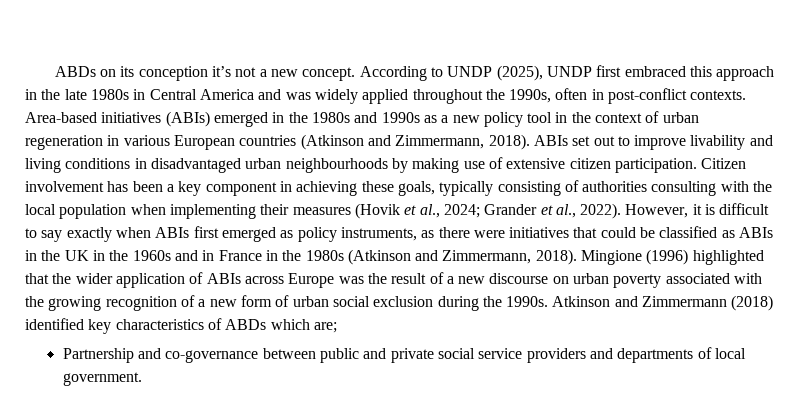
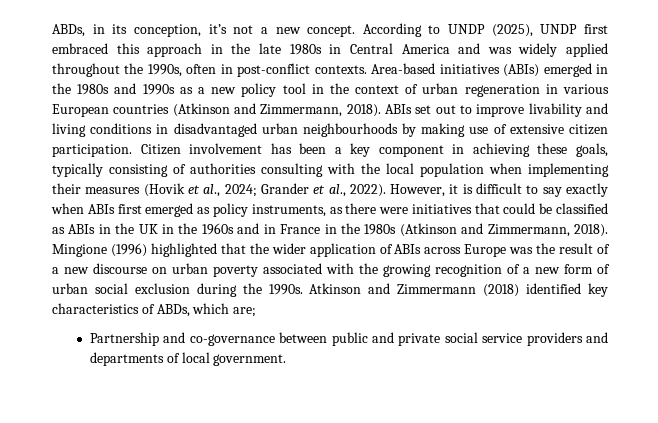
[54,66,208,81] ABDs on its conception -> [52,24,201,37] ABDs, in its conception,
[225,319,267,330] ABDs -> [156,304,190,317] ABDs,

